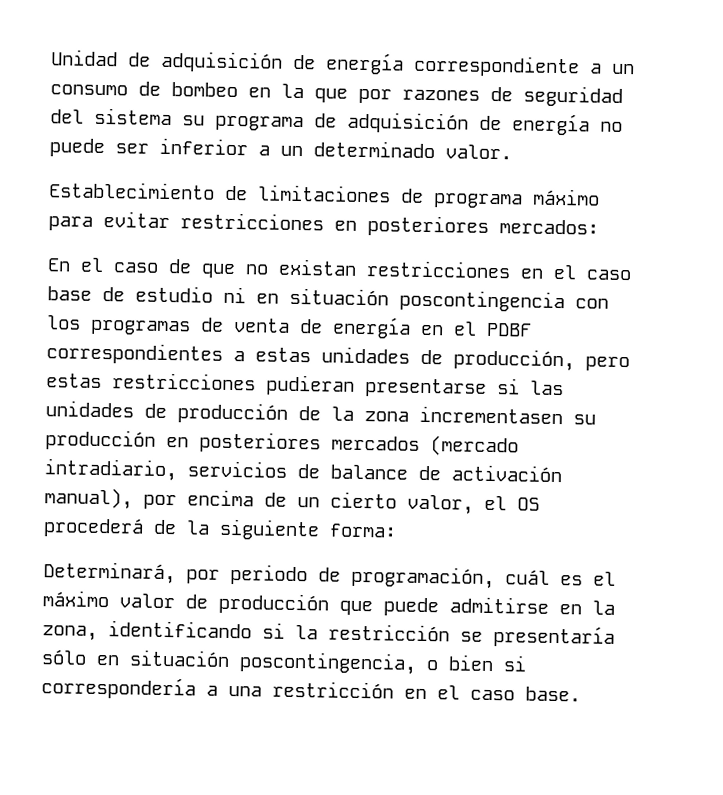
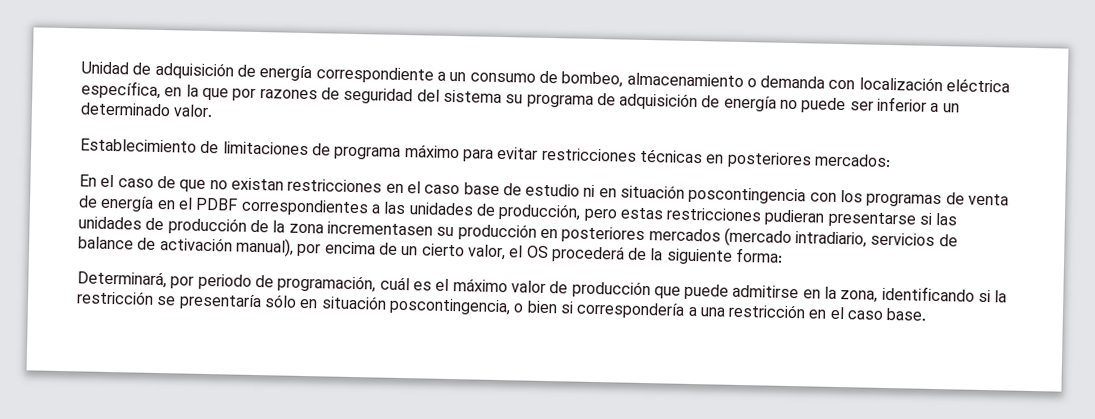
[171,82,238,98] bombeo -> [561,71,1011,93] [81,80,161,100] bombeo, almacenamiento o demanda con localización eléctrica específica,
(324, 221) none -> [639,148,703,164] técnicas
[255,347,311,363] estas -> [383,201,407,215] las

